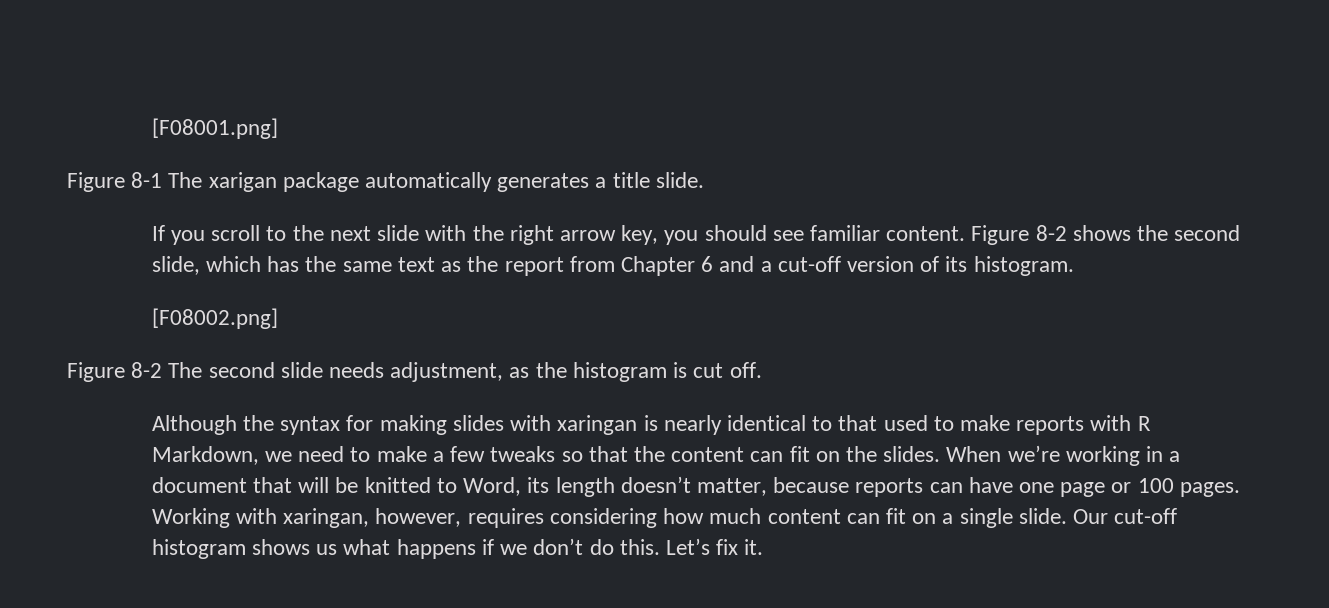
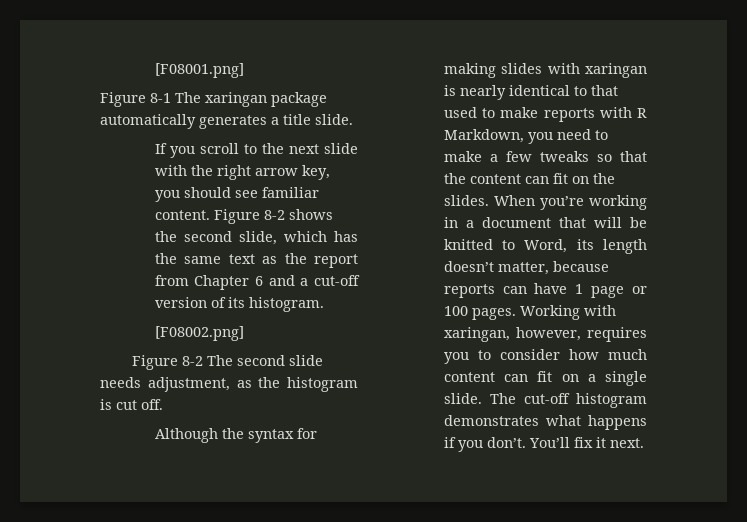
[208,172,277,192] xarigan -> [205,92,267,107] xaringan
[265,451,293,462] we -> [527,132,553,144] you
[1007,445,1060,462] we’re -> [539,196,584,210] you’re
[1018,482,1054,493] one -> [575,284,584,294] 1
[549,508,657,528] considering -> [443,349,560,364] you to consider
[1072,509,1108,524] Our -> [489,393,516,404] The
[252,539,338,555] shows us -> [443,415,539,426] demonstrates
[500,538,764,555] we don’t do this. Let’s fix it. -> [457,437,644,452] you don’t. You’ll fix it next.

